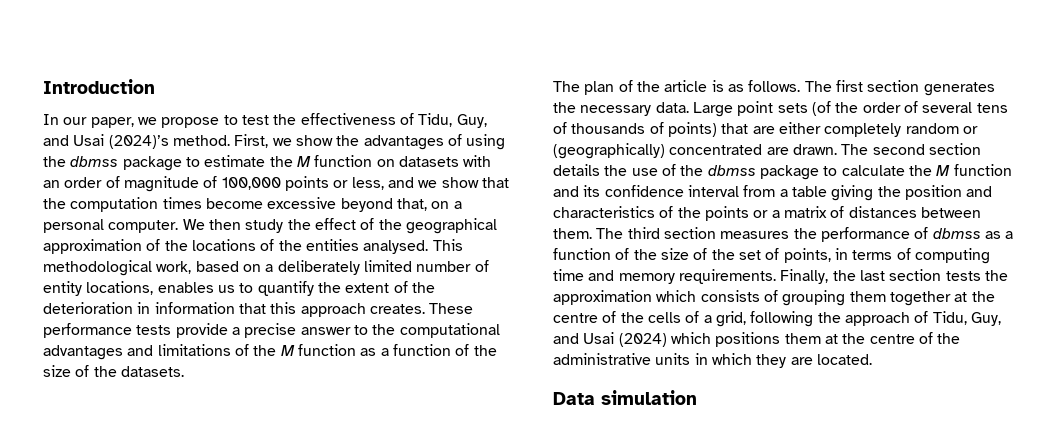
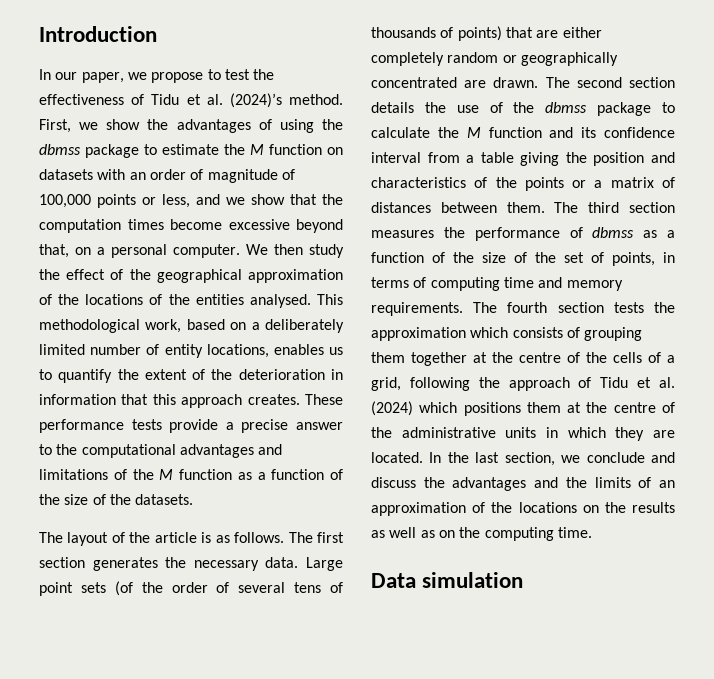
[418,113,487,128] [43,134,105,146] Tidu, Guy, and Usai -> [151,94,223,105] Tidu et al.
[584,81,615,95] plan -> [67,532,109,546] layout
[553,143,665,159] (geographically) -> [520,52,618,66] geographically
[780,269,885,284] Finally, the last -> [473,302,548,313] The fourth
[932,311,1001,326] [553,332,615,344] Tidu, Guy, and Usai -> [600,377,675,388] Tidu et al.
(872, 359) none -> [429,452,675,466] [371,477,675,491] [371,502,675,516] [371,527,592,541] In the last section, we conclude and discuss the advantages and the limits of an approximation of the locations on the results as well as on the computing time.

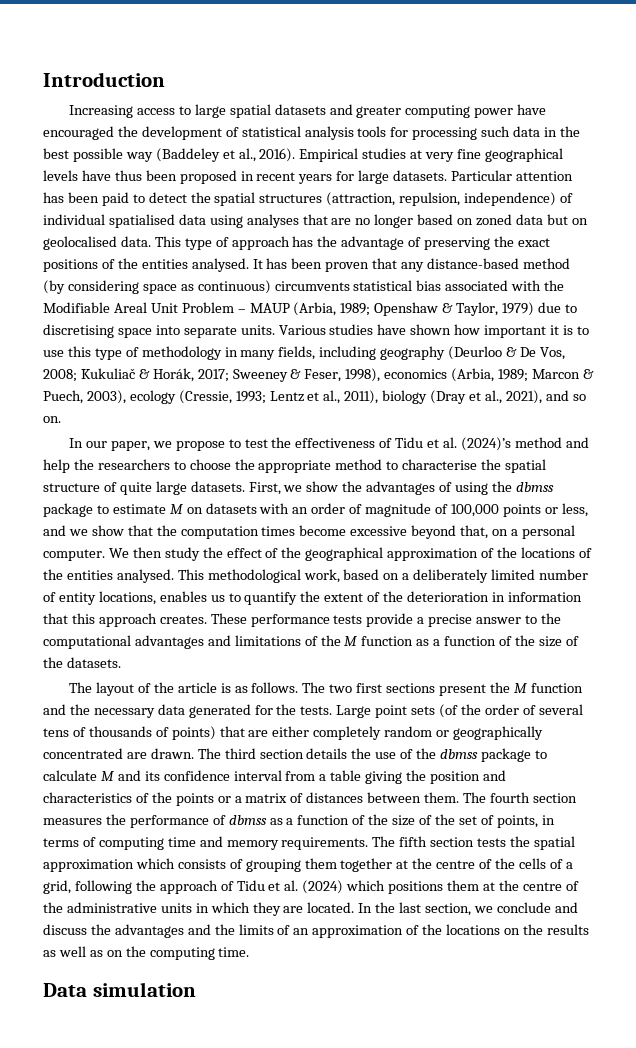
(157, 34) none -> [69,104,547,118] [43,126,580,140] [43,148,563,162] [43,170,573,184] [43,192,574,206] [43,214,588,228] [43,236,550,250] [43,258,570,272] [43,280,565,294] [43,302,577,316] [43,324,589,338] [43,346,565,360] [43,368,594,382] [43,390,586,404] [43,416,61,423] // Increasing access to large spatial datasets and greater computing power have encouraged the development of statistical analysis tools for processing such data in the best possible way (Baddeley et al., 2016). Empirical studies at very fine geographical levels have thus been proposed in recent years for large datasets. Particular attention has been paid to detect the spatial structures (attraction, repulsion, independence) of individual spatialised data using analyses that are no longer based on zoned data but on geolocalised data. This type of approach has the advantage of preserving the exact positions of the entities analysed. It has been proven that any distance-based method (by considering space as continuous) circumvents statistical bias associated with the Modifiable Areal Unit Problem – MAUP (Arbia, 1989; Openshaw & Taylor, 1979) due to discretising space into separate units. Various studies have shown how important it is to use this type of methodology in many fields, including geography (Deurloo & De Vos, 2008; Kukuliač & Horák, 2017; Sweeney & Feser, 1998), economics (Arbia, 1989; Marcon & Puech, 2003), ecology (Cressie, 1993; Lentz et al., 2011), biology (Dray et al., 2021), and so on.
[288,94,343,105] method. -> [514,437,589,448] [43,459,547,473] [43,481,245,495] method and help the researchers to choose the appropriate method to characterise the spatial structure of quite large datasets.
[224,144,322,155] the M function -> [169,504,183,514] M
[317,532,345,543] [39,557,299,571] first section generates the necessary data. -> [329,682,583,696] [43,704,333,718] two first sections present the M function and the necessary data generated for the tests.
[576,77,622,88] second -> [224,748,256,759] third
[437,127,542,138] the M function -> [100,771,114,781] M
[588,202,620,213] third -> [489,792,530,803] fourth
[507,302,548,313] fourth -> [399,836,428,847] fifth
(675, 307) none -> [533,836,575,850] spatial

